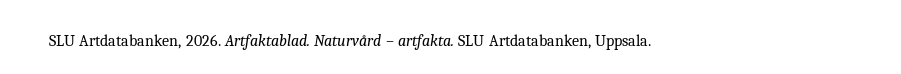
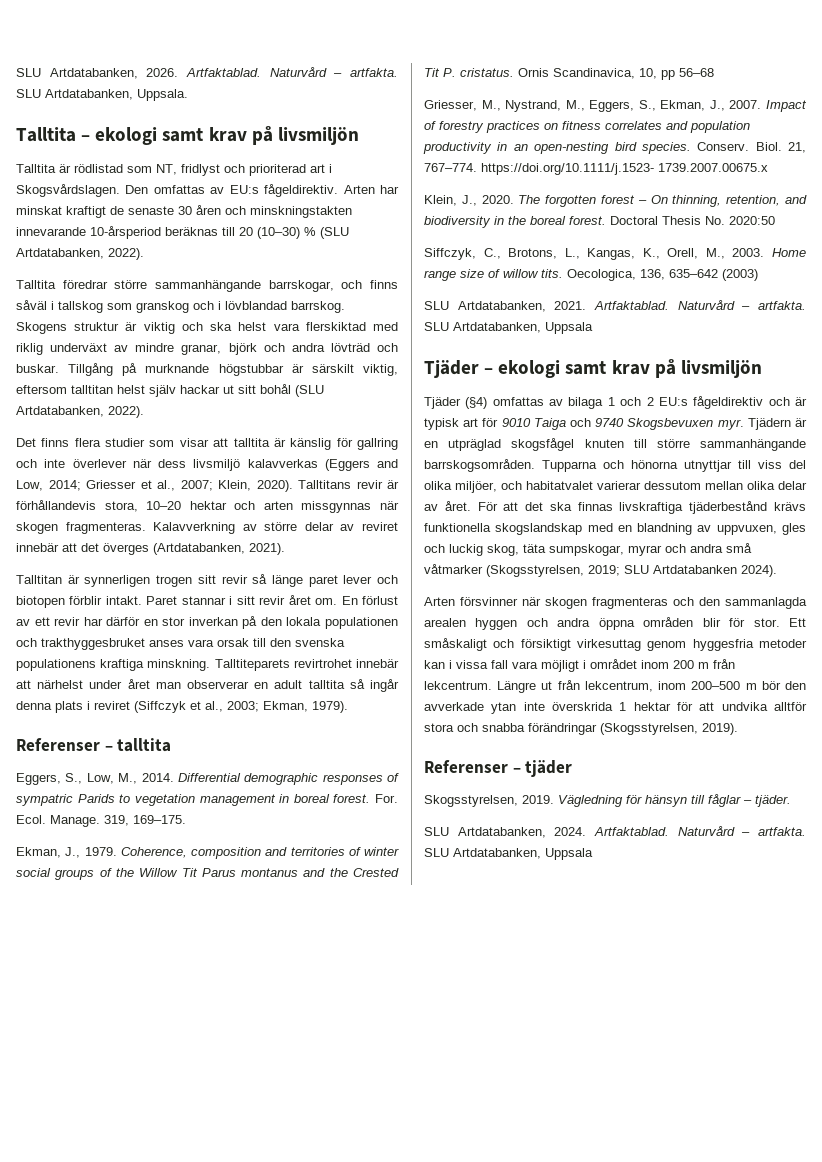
(651, 42) none -> [16,126,359,145] [16,164,332,176] [16,184,399,197] [16,205,352,218] [16,226,349,239] [16,248,144,260] [16,280,398,292] [16,300,345,313] [16,322,399,334] [16,343,398,355] [16,363,399,376] [16,384,324,397] [16,406,144,418] [16,438,399,450] [16,459,398,471] [16,480,399,492] [16,500,399,513] [16,522,398,534] [16,543,285,555] [16,574,398,587] [16,595,398,608] [16,616,398,629] [16,638,345,650] [16,659,399,671] [16,679,399,692] [16,701,348,713] [16,738,172,752] [16,773,399,785] [16,794,398,806] [16,815,186,827] [16,847,399,859] [16,868,400,880] [424,68,714,80] [424,100,807,112] [424,121,750,133] [423,142,806,154] [424,163,768,175] [424,195,807,207] [424,216,775,228] [424,248,806,260] [424,269,758,281] [424,300,806,312] [424,322,593,334] [424,359,762,378] [424,396,807,409] [424,418,807,430] [424,438,806,451] [424,459,806,472] [424,481,807,493] [424,501,806,514] [424,523,806,535] [424,543,752,556] [424,564,777,577] [424,597,807,609] [424,617,807,630] [424,638,807,651] [424,659,735,672] [424,680,806,693] [424,702,807,714] [424,723,738,735] [424,760,573,777] [424,794,791,807] [424,826,806,838] [424,848,593,860] // Talltita – ekologi samt krav på livsmiljön // Talltita är rödlistad som NT, fridlyst och prioriterad art i Skogsvårdslagen. Den omfattas av EU:s fågeldirektiv. Arten har minskat kraftigt de senaste 30 åren och minskningstakten innevarande 10-årsperiod beräknas till 20 (10–30) % (SLU Artdatabanken, 2022). // Talltita föredrar större sammanhängande barrskogar, och finns såväl i tallskog som granskog och i lövblandad barrskog. Skogens struktur är viktig och ska helst vara flerskiktad med riklig underväxt av mindre granar, björk och andra lövträd och buskar. Tillgång på murknande högstubbar är särskilt viktig, eftersom talltitan helst själv hackar ut sitt bohål (SLU Artdatabanken, 2022). // Det finns flera studier som visar att talltita är känslig för gallring och inte överlever när dess livsmiljö kalavverkas (Eggers and Low, 2014; Griesser et al., 2007; Klein, 2020). Talltitans revir är förhållandevis stora, 10–20 hektar och arten missgynnas när skogen fragmenteras. Kalavverkning av större delar av reviret innebär att det överges (Artdatabanken, 2021). // Talltitan är synnerligen trogen sitt revir så länge paret lever och biotopen förblir intakt. Paret stannar i sitt revir året om. En förlust av ett revir har därför en stor inverkan på den lokala populationen och trakthyggesbruket anses vara orsak till den svenska populationens kraftiga minskning. Talltiteparets revirtrohet innebär att närhelst under året man observerar en adult talltita så ingår denna plats i reviret (Siffczyk et al., 2003; Ekman, 1979). // Referenser – talltita // Eggers, S., Low, M., 2014. Differential demographic responses of sympatric Parids to vegetation management in boreal forest. For. Ecol. Manage. 319, 169–175. // Ekman, J., 1979. Coherence, composition and territories of winter social groups of the Willow Tit Parus montanus and the Crested Tit P. cristatus. Ornis Scandinavica, 10, pp 56–68 // Griesser, M., Nystrand, M., Eggers, S., Ekman, J., 2007. Impact of forestry practices on fitness correlates and population productivity in an open-nesting bird species. Conserv. Biol. 21, 767–774. https://doi.org/10.1111/j.1523- 1739.2007.00675.x // Klein, J., 2020. The forgotten forest – On thinning, retention, and biodiversity in the boreal forest. Doctoral Thesis No. 2020:50 // Siffczyk, C., Brotons, L., Kangas, K., Orell, M., 2003. Home range size of willow tits. Oecologica, 136, 635–642 (2003) // SLU Artdatabanken, 2021. Artfaktablad. Naturvård – artfakta. SLU Artdatabanken, Uppsala // Tjäder – ekologi samt krav på livsmiljön // Tjäder (§4) omfattas av bilaga 1 och 2 EU:s fågeldirektiv och är typisk art för 9010 Taiga och 9740 Skogsbevuxen myr. Tjädern är en utpräglad skogsfågel knuten till större sammanhängande barrskogsområden. Tupparna och hönorna utnyttjar till viss del olika miljöer, och habitatvalet varierar dessutom mellan olika delar av året. För att det ska finnas livskraftiga tjäderbestånd krävs funktionella skogslandskap med en blandning av uppvuxen, gles och luckig skog, täta sumpskogar, myrar och andra små våtmarker (Skogsstyrelsen, 2019; SLU Artdatabanken 2024). // Arten försvinner när skogen fragmenteras och den sammanlagda arealen hyggen och andra öppna områden blir för stor. Ett småskaligt och försiktigt virkesuttag genom hyggesfria metoder kan i vissa fall vara möjligt i området inom 200 m från lekcentrum. Längre ut från lekcentrum, inom 200–500 m bör den avverkade ytan inte överskrida 1 hektar för att undvika alltför stora och snabba förändringar (Skogsstyrelsen, 2019). // Referenser – tjäder // Skogsstyrelsen, 2019. Vägledning för hänsyn till fåglar – tjäder. // SLU Artdatabanken, 2024. Artfaktablad. Naturvård – artfakta. SLU Artdatabanken, Uppsala

